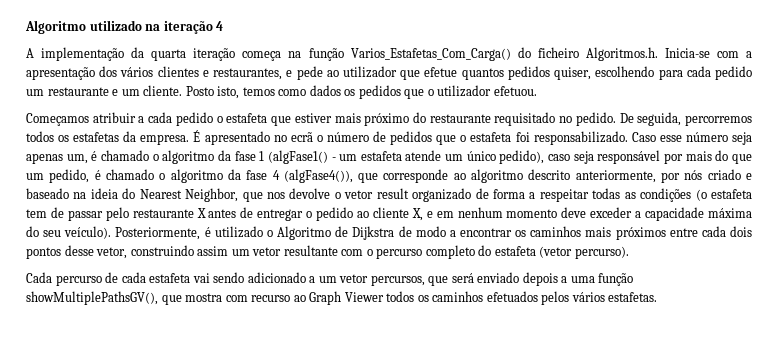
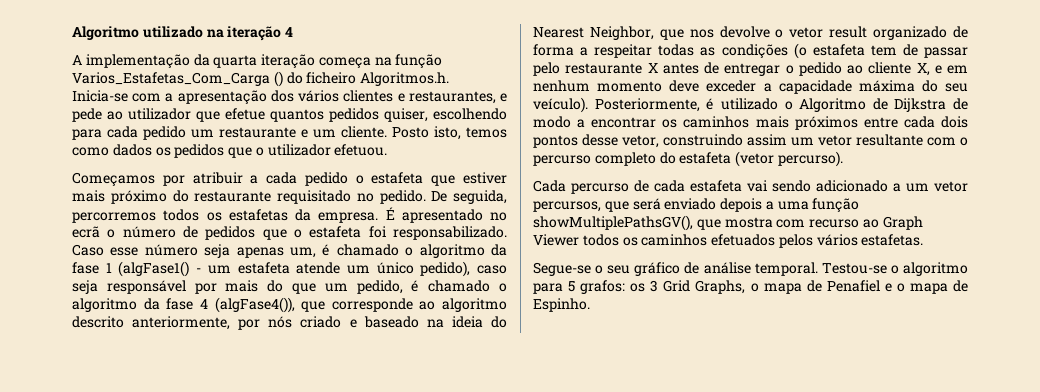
[350,48,511,61] Varios_Estafetas_Com_Carga() -> [72,71,283,87] Varios_Estafetas_Com_Carga ()
(89, 119) none -> [162,175,185,186] por
(658, 297) none -> [533,262,968,276] [533,280,968,294] [533,298,590,312] // Segue-se o seu gráfico de análise temporal. Testou-se o algoritmo para 5 grafos: os 3 Grid Graphs, o mapa de Penafiel e o mapa de Espinho.

